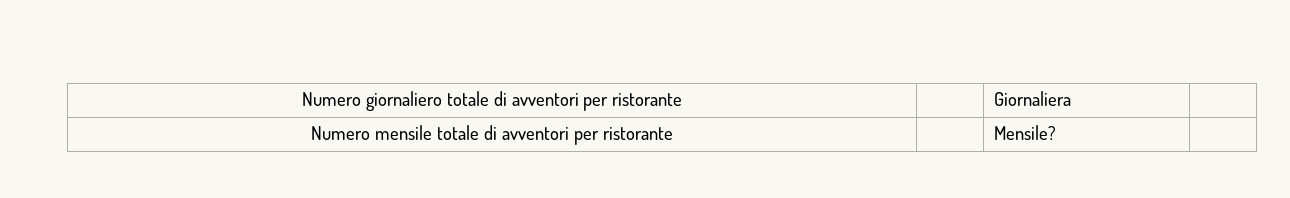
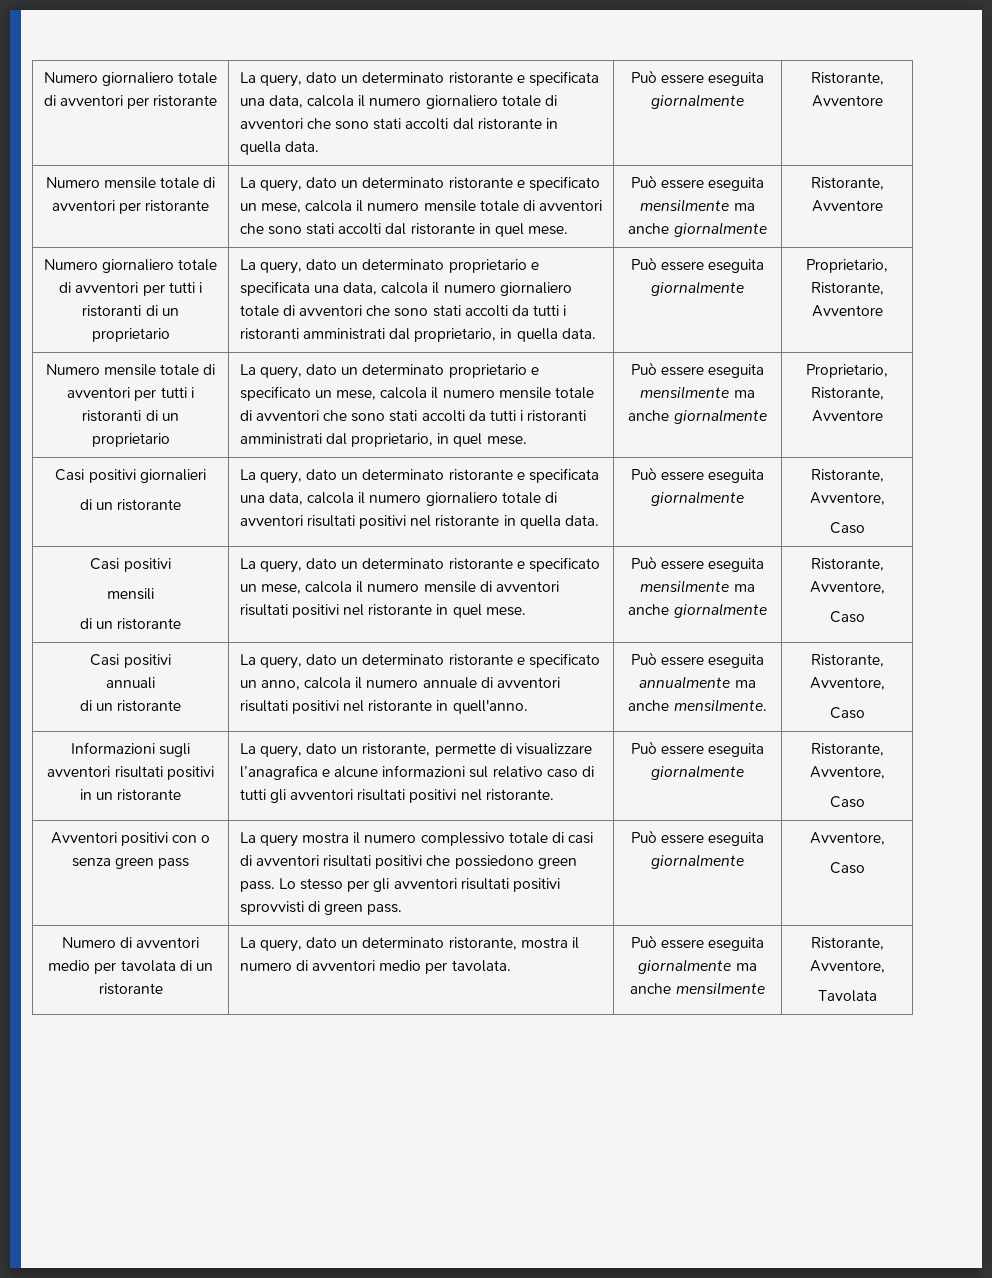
[994,91,1072,106] | Giornaliera | -> [239,71,599,87] [239,95,557,109] [239,118,558,130] [239,141,319,155] [630,70,765,86] [651,94,744,109] [810,72,884,85] [811,95,883,107] La query, dato un determinato ristorante e specificata una data, calcola il numero giornaliero totale di avventori che sono stati accolti dal ristorante in quella data. | Può essere eseguita giornalmente | Ristorante, Avventore
[994,125,1057,140] | Mensile? | -> [239,176,600,192] [239,200,603,213] [239,223,569,237] [630,175,765,191] [640,199,755,212] [628,222,767,237] [810,177,884,190] [811,200,883,212] [43,259,218,273] [59,282,202,296] [82,305,179,317] [91,328,170,342] [239,259,539,274] [239,281,572,296] [239,305,567,317] [239,328,596,342] [630,257,765,273] [651,281,744,296] [806,259,888,273] [810,282,884,295] [811,305,883,317] [45,364,216,376] [67,387,194,401] [82,410,179,422] [91,433,170,447] [239,364,539,379] [239,386,594,401] [239,410,587,422] [239,433,527,447] [630,362,765,378] [640,386,755,399] [628,409,767,424] [806,364,888,378] [810,387,884,400] [811,410,883,422] [55,469,206,483] [79,499,182,511] [239,468,599,484] [239,492,557,506] [239,515,599,529] [630,467,765,483] [651,491,744,506] [810,469,884,482] [809,492,885,505] [829,522,865,534] [90,558,171,572] [107,588,154,600] [79,618,182,630] [239,557,600,573] [239,581,559,594] [239,604,526,618] [630,556,765,572] [640,580,755,593] [628,603,767,618] [810,558,884,571] [809,581,885,594] [829,611,865,623] [90,654,171,668] [106,677,155,689] [79,700,182,712] [239,653,600,669] [239,677,560,690] [239,700,528,714] [630,652,765,668] [639,676,756,689] [628,699,767,712] [810,654,884,667] [809,677,885,690] [829,707,865,719] [70,742,191,757] [47,766,214,780] [79,789,182,801] [239,743,592,758] [239,765,594,780] [239,789,554,803] [630,741,765,757] [651,765,744,780] [810,743,884,756] [809,766,885,779] [829,796,865,808] [50,832,211,846] [71,857,190,869] [239,832,594,847] [239,855,577,869] [239,878,560,892] [239,901,403,915] [630,830,765,846] [651,854,744,869] [809,832,885,845] [829,862,865,874] [61,937,200,948] [48,960,213,974] [98,983,163,995] [239,937,579,952] [239,960,511,974] [630,935,765,951] [638,959,757,974] [630,982,765,995] [810,937,884,950] [809,960,885,973] [817,990,877,1002] La query, dato un determinato ristorante e specificato un mese, calcola il numero mensile totale di avventori che sono stati accolti dal ristorante in quel mese. | Può essere eseguita mensilmente ma anche giornalmente | Ristorante, Avventore // Numero giornaliero totale di avventori per tutti i ristoranti di un proprietario | La query, dato un determinato proprietario e specificata una data, calcola il numero giornaliero totale di avventori che sono stati accolti da tutti i ristoranti amministrati dal proprietario, in quella data. | Può essere eseguita giornalmente | Proprietario, Ristorante, Avventore // Numero mensile totale di avventori per tutti i ristoranti di un proprietario | La query, dato un determinato proprietario e specificato un mese, calcola il numero mensile totale di avventori che sono stati accolti da tutti i ristoranti amministrati dal proprietario, in quel mese. | Può essere eseguita mensilmente ma anche giornalmente | Proprietario, Ristorante, Avventore // Casi positivi giornalieri // di un ristorante | La query, dato un determinato ristorante e specificata una data, calcola il numero giornaliero totale di avventori risultati positivi nel ristorante in quella data. | Può essere eseguita giornalmente | Ristorante, Avventore, // Caso // Casi positivi // mensili // di un ristorante | La query, dato un determinato ristorante e specificato un mese, calcola il numero mensile di avventori risultati positivi nel ristorante in quel mese. | Può essere eseguita mensilmente ma anche giornalmente | Ristorante, Avventore, // Caso // Casi positivi // annuali // di un ristorante | La query, dato un determinato ristorante e specificato un anno, calcola il numero annuale di avventori risultati positivi nel ristorante in quell'anno. | Può essere eseguita annualmente ma anche mensilmente. | Ristorante, Avventore, // Caso // Informazioni sugli avventori risultati positivi in un ristorante | La query, dato un ristorante, permette di visualizzare l’anagrafica e alcune informazioni sul relativo caso di tutti gli avventori risultati positivi nel ristorante. | Può essere eseguita giornalmente | Ristorante, Avventore, // Caso // Avventori positivi con o senza green pass | La query mostra il numero complessivo totale di casi di avventori risultati positivi che possiedono green pass. Lo stesso per gli avventori risultati positivi sprovvisti di green pass. | Può essere eseguita giornalmente | Avventore, // Caso // Numero di avventori medio per tavolata di un ristorante | La query, dato un determinato ristorante, mostra il numero di avventori medio per tavolata. | Può essere eseguita giornalmente ma anche mensilmente | Ristorante, Avventore, // Tavolata

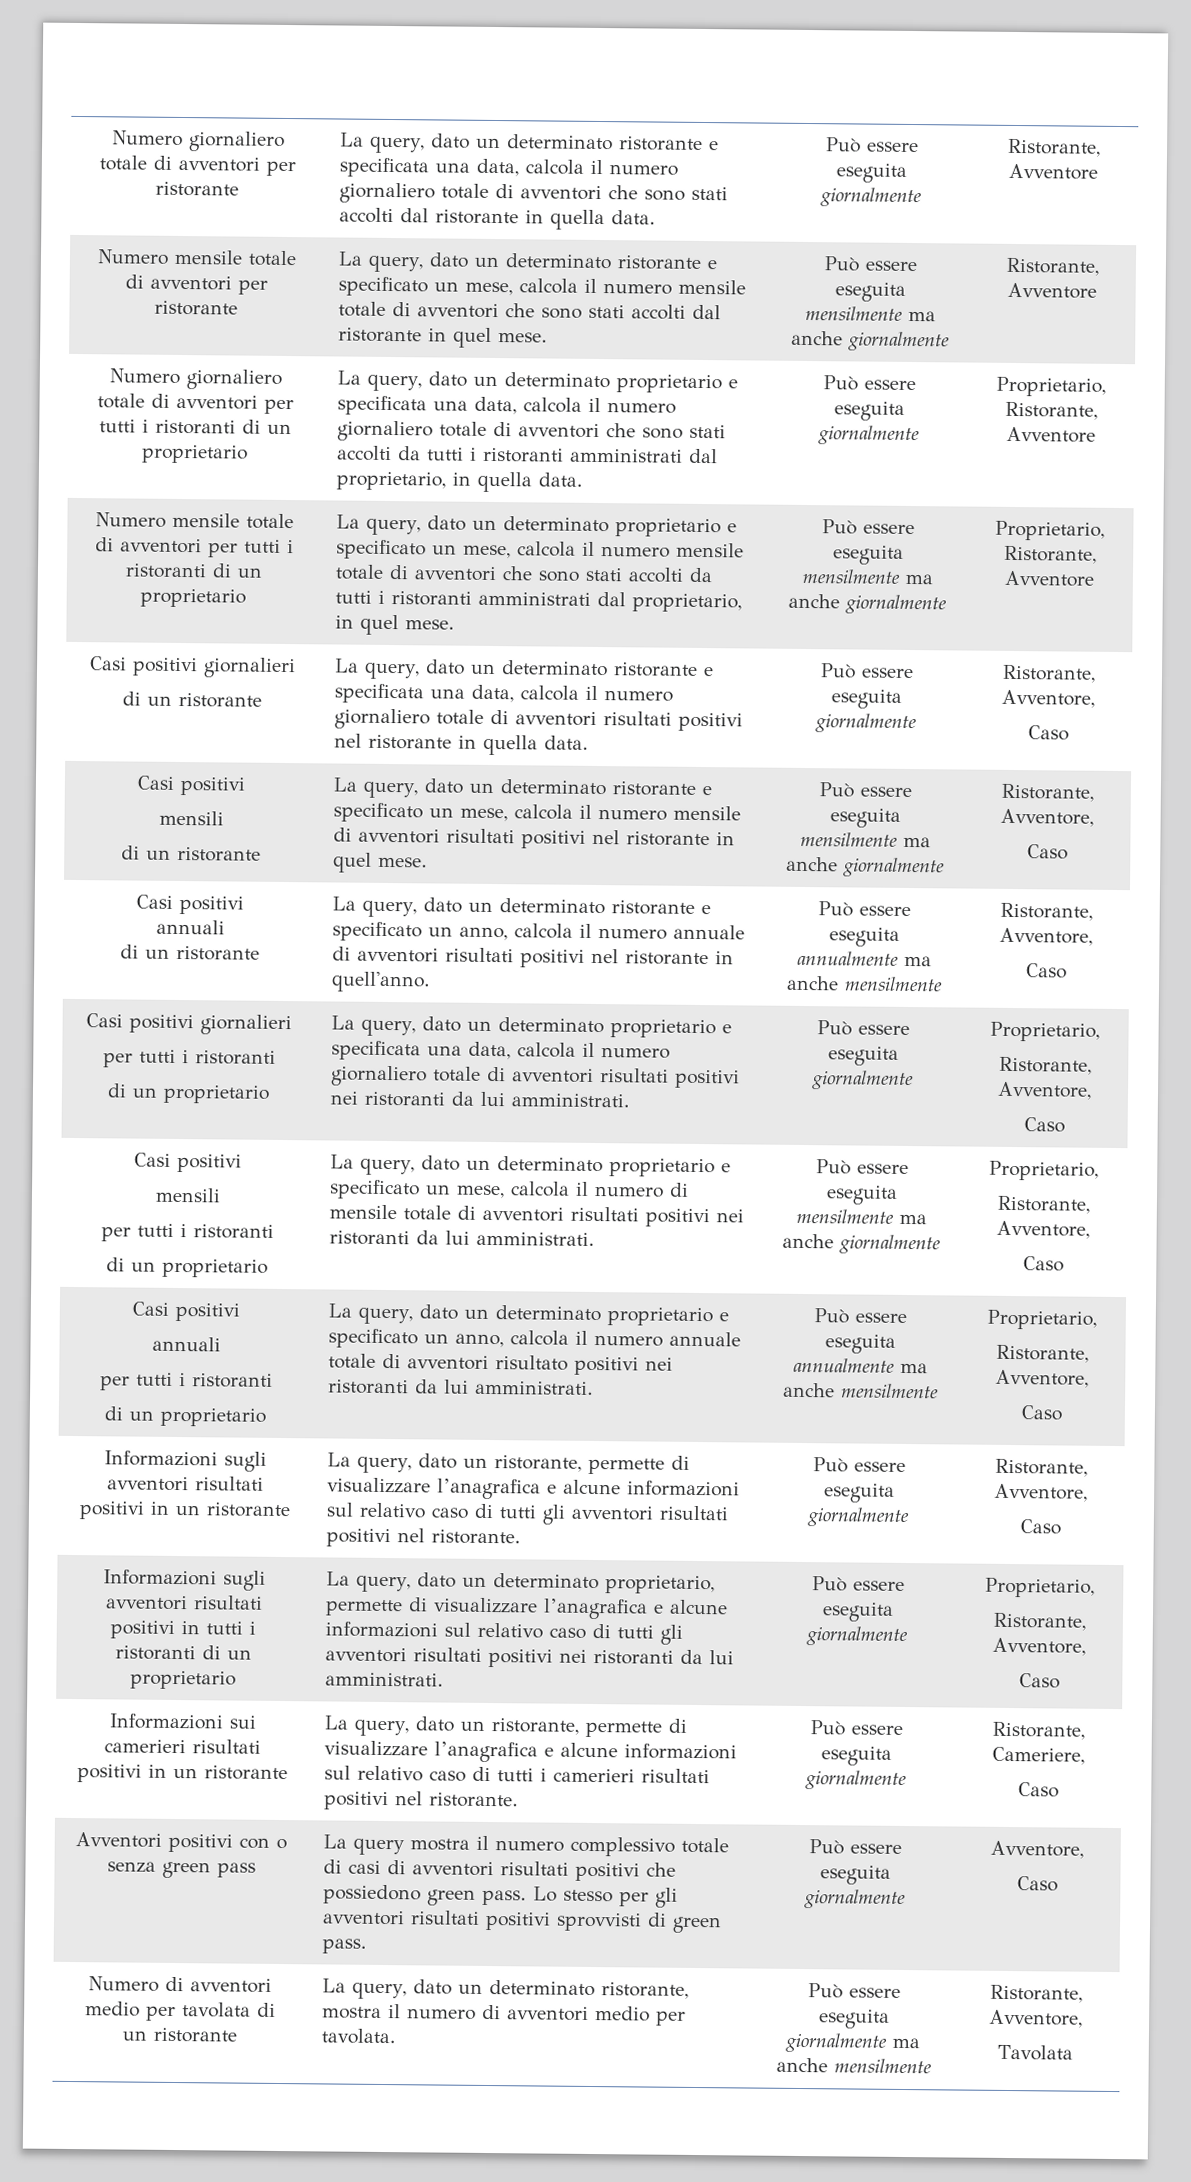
[673,699,767,712] [810,654,884,667] [809,677,885,690] [829,707,865,719] mensilmente. | Ristorante, Avventore, // Caso -> [843,976,943,992] [999,902,1093,921] [999,927,1094,946] [1025,963,1067,979] [86,1013,292,1036] [102,1049,276,1068] [107,1083,270,1104] [331,1015,733,1039] [331,1040,671,1061] [331,1065,741,1089] [330,1091,631,1108] [816,1020,910,1036] [827,1046,899,1066] [812,1070,914,1091] [990,1021,1100,1042] [998,1056,1092,1075] [997,1081,1093,1100] [1023,1117,1065,1133] [134,1152,242,1173] [154,1187,221,1203] [100,1223,274,1242] [106,1257,268,1278] [330,1154,732,1178] [329,1179,690,1200] [329,1204,745,1228] [329,1230,596,1247] [815,1159,909,1175] [825,1185,898,1205] [795,1208,927,1225] [782,1233,941,1255] [989,1160,1099,1181] [996,1195,1091,1214] [996,1220,1091,1239] [1022,1256,1064,1272] [132,1301,240,1322] [151,1336,221,1352] [99,1372,273,1391] [104,1406,266,1427] [328,1303,730,1327] [328,1328,742,1349] [328,1353,674,1376] [328,1379,595,1396] [813,1308,907,1324] [824,1334,896,1354] [792,1357,928,1374] [782,1382,939,1399] [987,1309,1097,1330] [995,1344,1089,1363] [995,1369,1090,1388] [1020,1405,1063,1421] mensilmente | Ristorante, Avventore, // Caso // Casi positivi giornalieri // per tutti i ristoranti // di un proprietario | La query, dato un determinato proprietario e specificata una data, calcola il numero giornaliero totale di avventori risultati positivi nei ristoranti da lui amministrati. | Può essere eseguita giornalmente | Proprietario, // Ristorante, Avventore, // Caso // Casi positivi // mensili // per tutti i ristoranti // di un proprietario | La query, dato un determinato proprietario e specificato un mese, calcola il numero di mensile totale di avventori risultati positivi nei ristoranti da lui amministrati. | Può essere eseguita mensilmente ma anche giornalmente | Proprietario, // Ristorante, Avventore, // Caso // Casi positivi // annuali // per tutti i ristoranti // di un proprietario | La query, dato un determinato proprietario e specificato un anno, calcola il numero annuale totale di avventori risultato positivi nei ristoranti da lui amministrati. | Può essere eseguita annualmente ma anche mensilmente | Proprietario, // Ristorante, Avventore, // Caso
(865, 802) none -> [102,1569,266,1591] [105,1595,263,1611] [110,1620,256,1639] [114,1645,252,1661] [130,1670,236,1690] [326,1571,716,1595] [325,1597,729,1620] [325,1621,684,1645] [325,1647,735,1668] [325,1672,445,1687] [811,1576,905,1592] [821,1602,894,1622] [806,1626,908,1647] [985,1577,1095,1598] [992,1612,1087,1631] [992,1637,1087,1656] [1018,1673,1060,1689] [108,1713,256,1730] [103,1739,261,1754] [76,1764,288,1783] [324,1715,688,1738] [324,1740,738,1763] [324,1765,711,1784] [324,1791,520,1811] [809,1720,903,1736] [820,1746,892,1766] [805,1770,907,1791] [991,1721,1085,1740] [991,1746,1085,1765] [1017,1782,1059,1798] // Informazioni sugli avventori risultati positivi in tutti i ristoranti di un proprietario | La query, dato un determinato proprietario, permette di visualizzare l’anagrafica e alcune informazioni sul relativo caso di tutti gli avventori risultati positivi nei ristoranti da lui amministrati. | Può essere eseguita giornalmente | Proprietario, // Ristorante, Avventore, // Caso // Informazioni sui camerieri risultati positivi in un ristorante | La query, dato un ristorante, permette di visualizzare l’anagrafica e alcune informazioni sul relativo caso di tutti i camerieri risultati positivi nel ristorante. | Può essere eseguita giornalmente | Ristorante, Cameriere, // Caso

